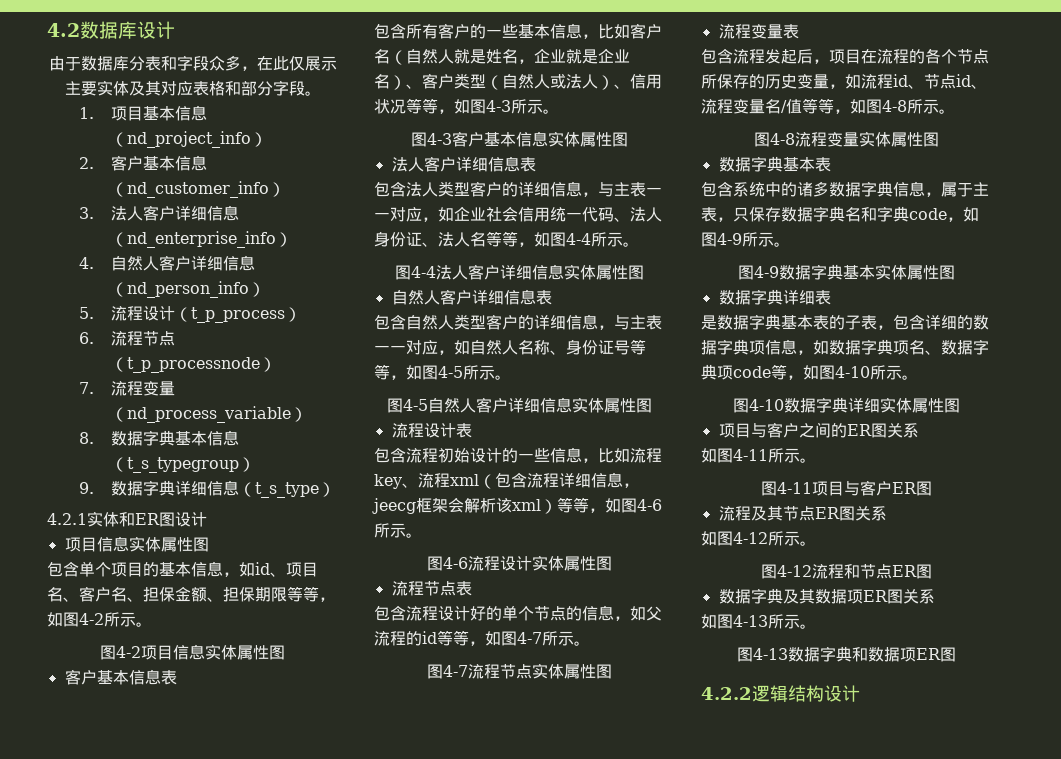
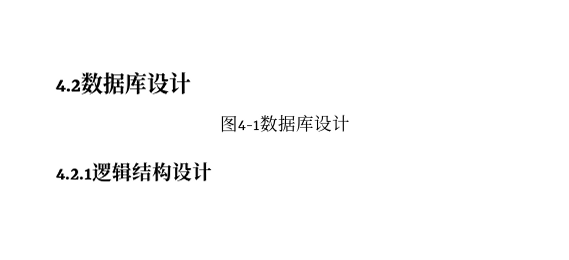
[48,55,337,71] [64,80,321,96] [78,105,207,121] [110,131,267,148] [78,155,207,171] [110,181,285,198] [78,205,239,221] [110,231,292,248] [78,255,255,271] [110,281,265,298] [78,306,301,323] [78,331,175,346] [110,357,276,373] [78,381,175,396] [110,406,307,423] [78,430,239,446] [110,457,255,473] [78,480,335,498] [47,511,207,527] [64,536,209,552] [47,561,318,577] [47,586,335,602] [47,612,152,627] [100,644,285,660] [64,669,177,685] [374,23,662,39] [374,48,630,65] [374,73,662,90] [374,98,559,114] [411,131,628,147] [391,156,536,172] [374,181,662,197] [374,206,662,222] [374,231,639,247] [395,264,644,280] [391,289,552,305] [374,314,662,330] [374,339,646,355] [374,364,511,380] [387,397,652,413] [391,423,472,438] [374,447,662,463] [374,472,639,489] [372,497,662,514] [374,523,422,538] [427,555,612,571] [391,581,472,596] [374,605,662,621] [374,630,590,646] [427,663,612,679] [718,24,799,39] [701,48,989,64] [701,74,987,89] [701,98,955,114] [754,131,939,147] [718,156,831,172] [701,181,989,197] [701,206,979,222] [701,232,790,247] [738,264,955,280] [718,289,831,305] [701,314,989,330] [701,339,989,355] [701,364,918,380] [733,397,960,413] [718,422,919,438] [701,448,816,463] [761,480,932,496] [718,506,887,521] [701,531,816,546] [761,564,932,579] [718,588,935,604] [701,614,816,629] [737,646,956,662] [701,687,752,700] 由于数据库分表和字段众多，在此仅展示主要实体及其对应表格和部分字段。 // 1.项目基本信息（nd_project_info） // 2.客户基本信息（nd_customer_info） // 3.法人客户详细信息（nd_enterprise_info） // 4.自然人客户详细信息（nd_person_info） // 5.流程设计（t_p_process） // 6.流程节点（t_p_processnode） // 7.流程变量（nd_process_variable） // 8.数据字典基本信息（t_s_typegroup） // 9.数据字典详细信息（t_s_type） // 4.2.1实体和ER图设计 // 项目信息实体属性图 // 包含单个项目的基本信息，如id、项目名、客户名、担保金额、担保期限等等，如图4-2所示。 // 图4-2项目信息实体属性图 // 客户基本信息表 // 包含所有客户的一些基本信息，比如客户名（自然人就是姓名，企业就是企业名）、客户类型（自然人或法人）、信用状况等等，如图4-3所示。 // 图4-3客户基本信息实体属性图 // 法人客户详细信息表 // 包含法人类型客户的详细信息，与主表一一对应，如企业社会信用统一代码、法人身份证、法人名等等，如图4-4所示。 // 图4-4法人客户详细信息实体属性图 // 自然人客户详细信息表 // 包含自然人类型客户的详细信息，与主表一一对应，如自然人名称、身份证号等等，如图4-5所示。 // 图4-5自然人客户详细信息实体属性图 // 流程设计表 // 包含流程初始设计的一些信息，比如流程key、流程xml（包含流程详细信息，jeecg框架会解析该xml）等等，如图4-6所示。 // 图4-6流程设计实体属性图 // 流程节点表 // 包含流程设计好的单个节点的信息，如父流程的id等等，如图4-7所示。 // 图4-7流程节点实体属性图 // 流程变量表 // 包含流程发起后，项目在流程的各个节点所保存的历史变量，如流程id、节点id、流程变量名/值等等，如图4-8所示。 // 图4-8流程变量实体属性图 // 数据字典基本表 // 包含系统中的诸多数据字典信息，属于主表，只保存数据字典名和字典code，如图4-9所示。 // 图4-9数据字典基本实体属性图 // 数据字典详细表 // 是数据字典基本表的子表，包含详细的数据字典项信息，如数据字典项名、数据字典项code等，如图4-10所示。 // 图4-10数据字典详细实体属性图 // 项目与客户之间的ER图关系 // 如图4-11所示。 // 图4-11项目与客户ER图 // 流程及其节点ER图关系 // 如图4-12所示。 // 图4-12流程和节点ER图 // 数据字典及其数据项ER图关系 // 如图4-13所示。 // 图4-13数据字典和数据项ER图 // 4.2.2 -> [218,113,351,133] [56,168,93,180] 图4-1数据库设计 // 4.2.1

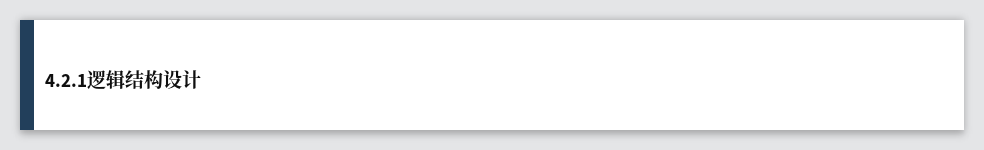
[55,71,191,95] [218,113,351,133] 4.2数据库设计 // 图4-1数据库设计 // -> (45, 80) none

